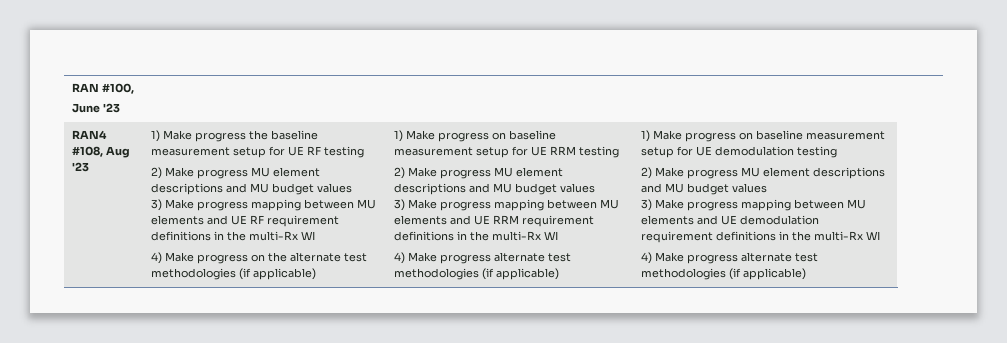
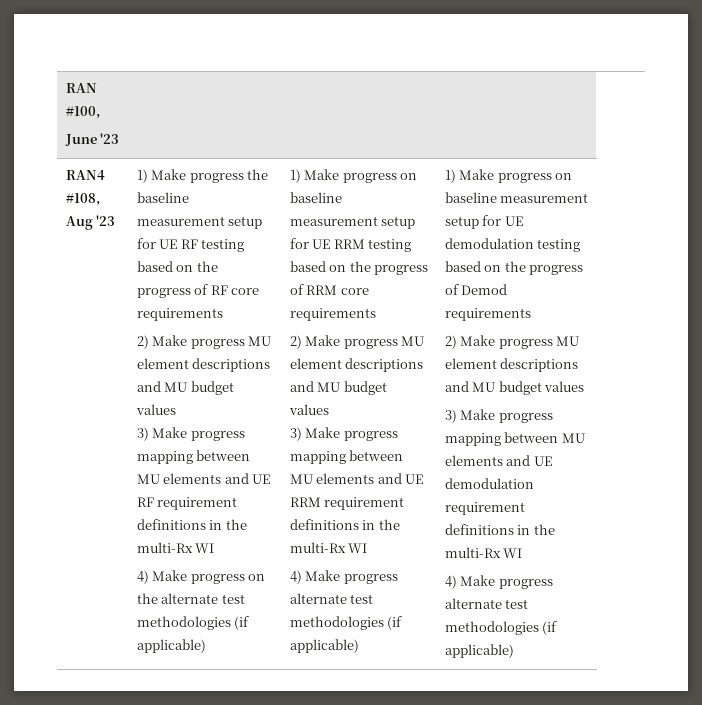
(365, 152) none -> [136,261,218,272] [136,284,260,298] [136,308,223,321] based on the progress of RF core requirements
(620, 152) none -> [289,261,429,275] [289,284,369,295] [289,308,376,321] based on the progress of RRM core requirements
(838, 152) none -> [444,261,584,275] [444,284,508,295] [444,308,531,321] based on the progress of Demod requirements

